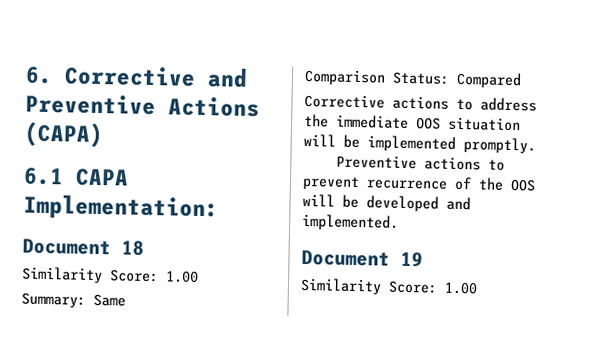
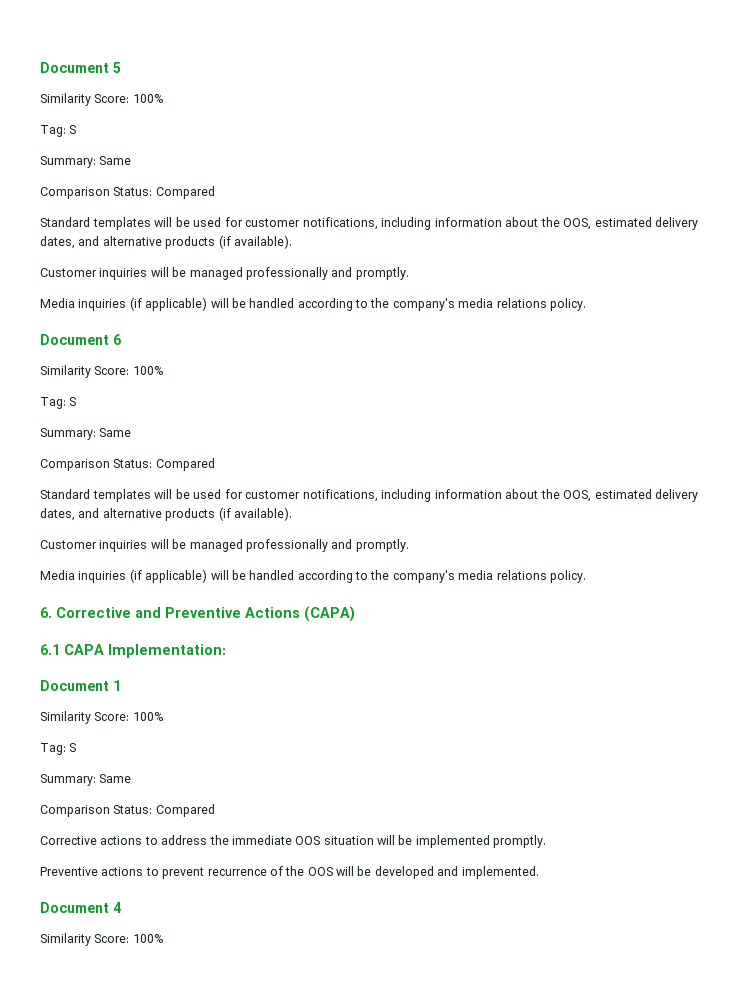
(25, 75) none -> [40,62,121,73] [40,93,164,106] [40,125,77,137] [40,156,132,168] [40,186,215,199] [40,217,698,230] [40,235,292,249] [40,267,409,280] [40,297,586,311] [40,334,121,345] [40,365,164,378] [40,397,77,409] [40,428,132,440] [40,458,215,471] [40,489,698,502] [40,507,292,521] [40,539,409,552] [40,569,586,583] Document 5 // Similarity Score: 100% // Tag: S // Summary: Same // Comparison Status: Compared // Standard templates will be used for customer notifications, including information about the OOS, estimated delivery dates, and alternative products (if available). // Customer inquiries will be managed professionally and promptly. // Media inquiries (if applicable) will be handled according to the company's media relations policy. // Document 6 // Similarity Score: 100% // Tag: S // Summary: Same // Comparison Status: Compared // Standard templates will be used for customer notifications, including information about the OOS, estimated delivery dates, and alternative products (if available). // Customer inquiries will be managed professionally and promptly. // Media inquiries (if applicable) will be handled according to the company's media relations policy. //
[121,240,144,256] [21,266,199,284] 18 // Similarity Score: 1.00 -> [113,680,121,691] [40,711,164,724] [40,743,77,755] 1 // Similarity Score: 100% // Tag: S
[400,251,423,267] [300,277,478,295] 19 // Similarity Score: 1.00 -> [113,902,121,913] [40,933,164,946] 4 // Similarity Score: 100%

